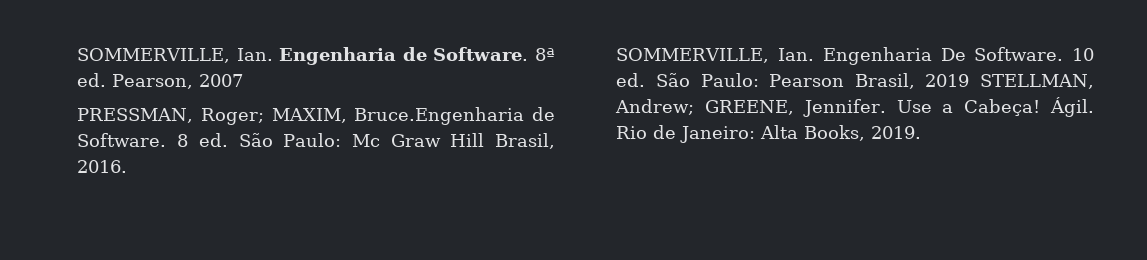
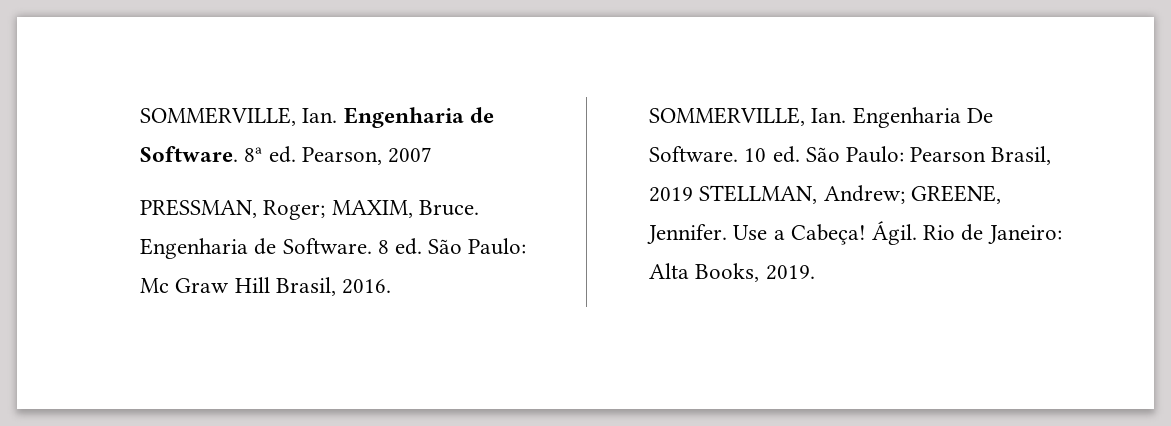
[354,107,525,125] Bruce.Engenharia -> [418,200,479,216] [140,238,249,259] Bruce. Engenharia

